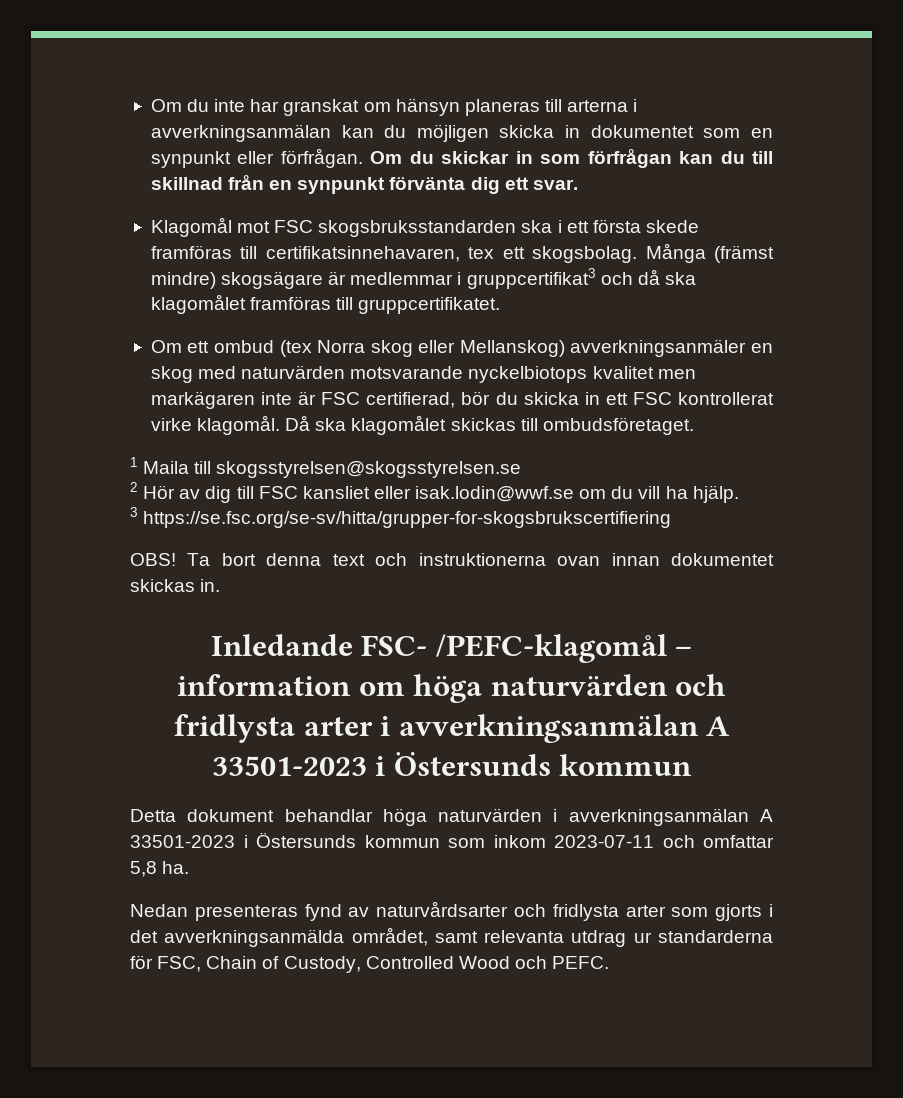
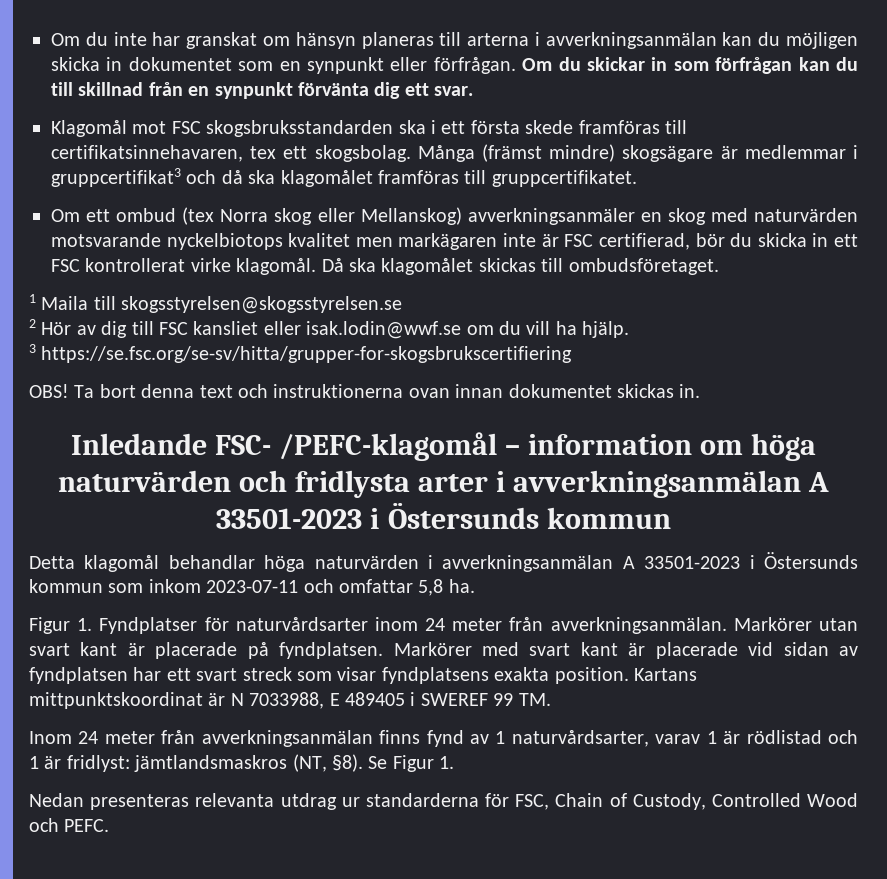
[187,809,275,822] dokument -> [84,555,160,572] klagomål
[130,901,773,921] [130,927,478,947] Nedan presenteras fynd av naturvårdsarter och fridlysta arter som gjorts i det avverkningsanmälda området, samt -> [29,617,858,634] [29,642,859,659] [29,667,697,684] [29,692,551,709] [29,730,859,747] [29,754,455,772] [29,793,190,810] Figur 1. Fyndplatser för naturvårdsarter inom 24 meter från avverkningsanmälan. Markörer utan svart kant är placerade på fyndplatsen. Markörer med svart kant är placerade vid sidan av fyndplatsen har ett svart streck som visar fyndplatsens exakta position. Kartans mittpunktskoordinat är N 7033988, E 489405 i SWEREF 99 TM. // Inom 24 meter från avverkningsanmälan finns fynd av 1 naturvårdsarter, varav 1 är rödlistad och 1 är fridlyst: jämtlandsmaskros (NT, §8). Se Figur 1. // Nedan presenteras

